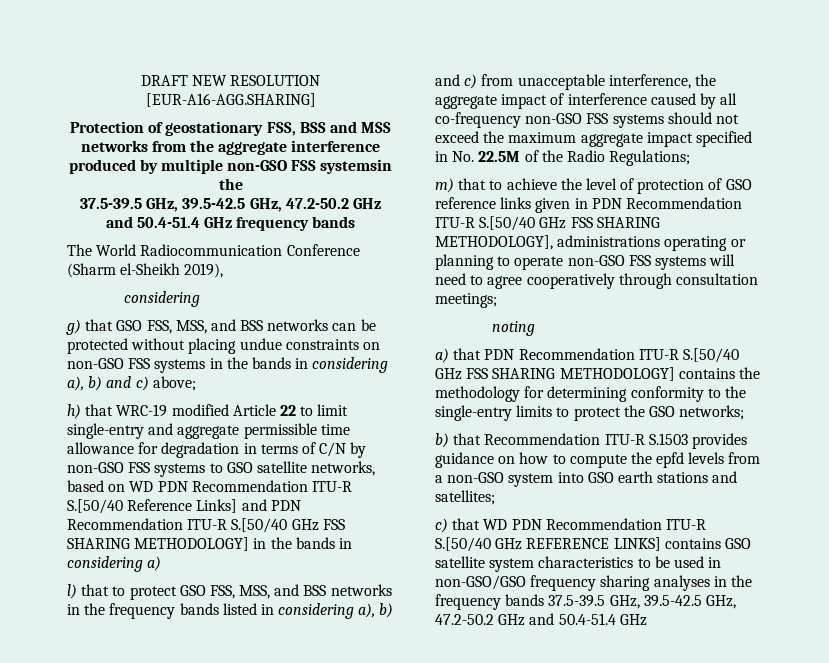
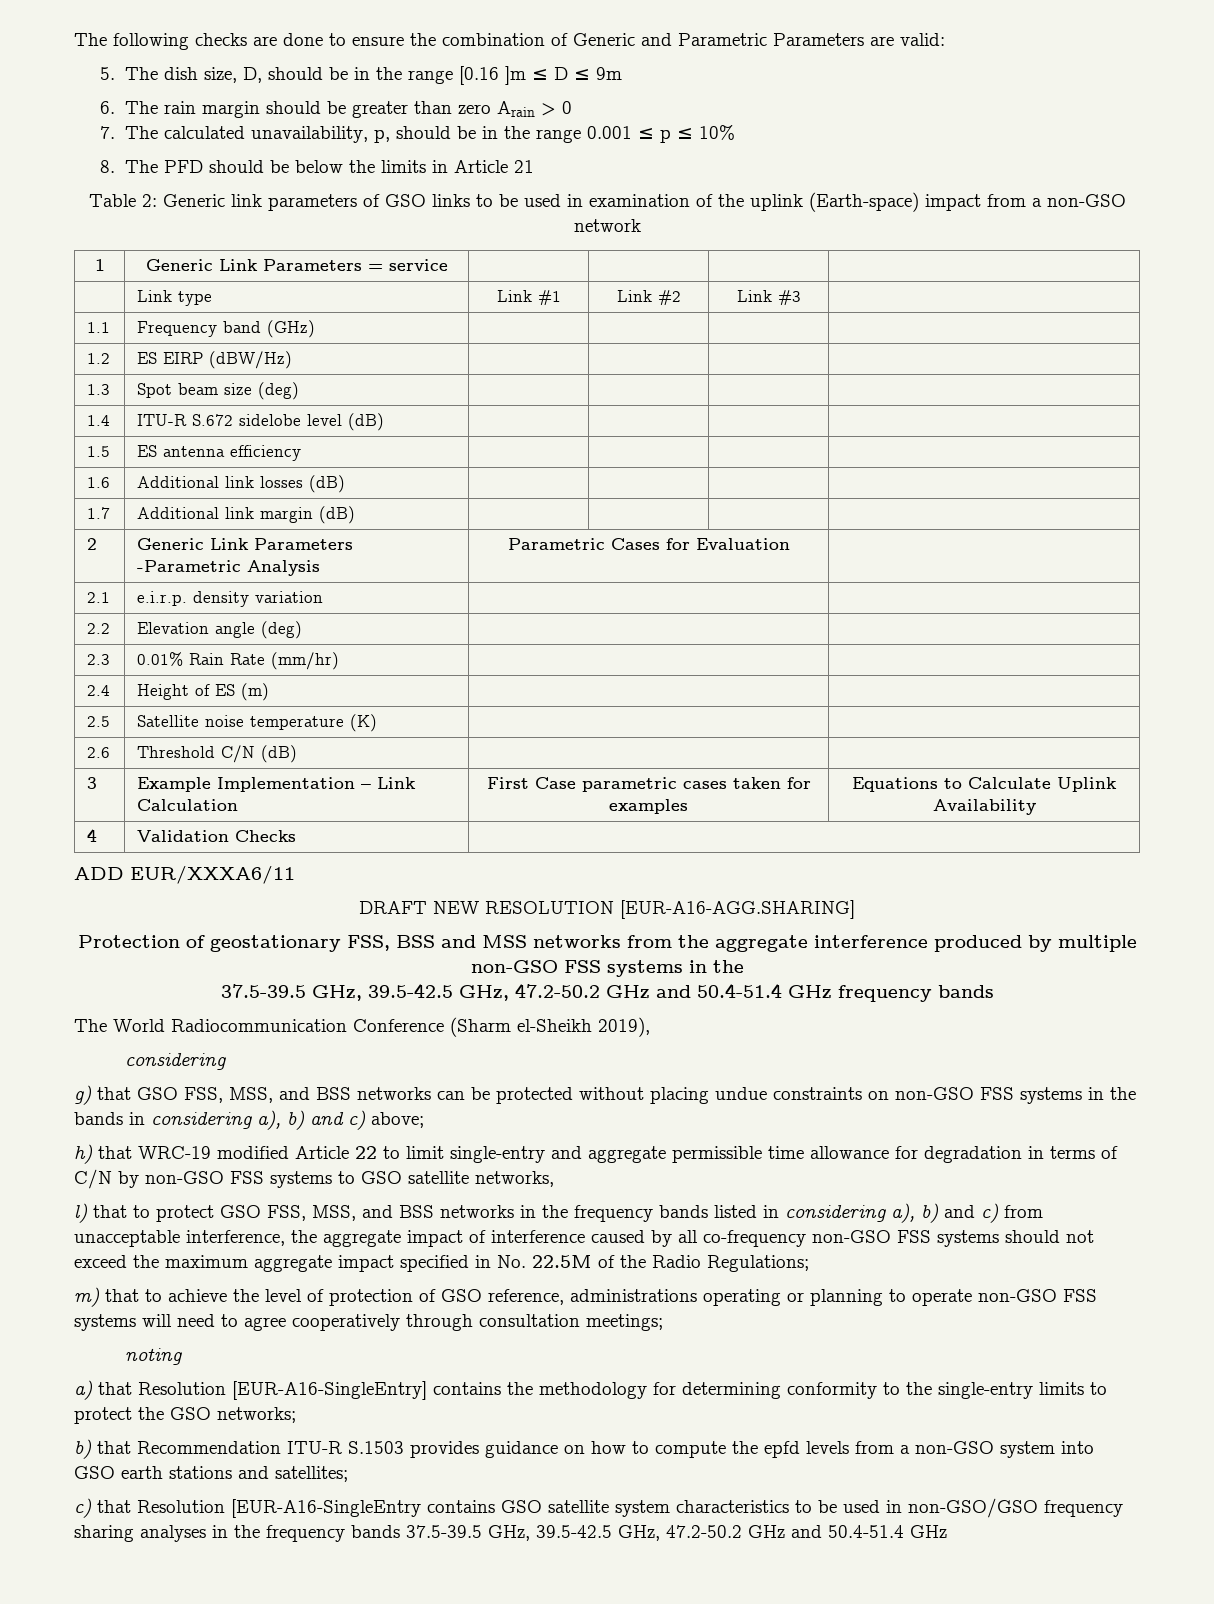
(140, 80) none -> [74,33,945,50] [99,66,623,85] [99,101,573,118] [99,125,736,143] [99,160,535,173] [88,192,1126,212] [573,219,641,232] [94,259,105,271] [145,259,448,271] [137,290,213,306] [496,290,561,305] [616,290,681,305] [736,290,801,305] [87,322,111,333] [137,320,316,338] [87,353,111,364] [137,351,293,369] [87,384,111,395] [137,382,300,400] [87,415,111,426] [137,413,385,431] [87,446,111,457] [137,445,302,461] [87,477,111,488] [137,475,346,493] [87,507,111,519] [137,506,356,524] [87,538,98,550] [137,538,354,550] [137,560,321,576] [507,538,790,550] [87,592,111,603] [137,591,324,607] [87,623,111,634] [137,621,303,639] [87,654,111,665] [137,652,340,670] [87,685,111,696] [137,683,270,701] [87,716,111,727] [137,714,378,732] [87,747,111,758] [137,745,298,763] [87,777,98,789] [137,777,417,792] [137,799,239,811] [486,777,811,792] [609,799,688,814] [852,777,1117,792] [932,799,1036,815] [87,829,98,842] [137,830,297,842] [74,865,295,884] The following checks are done to ensure the combination of Generic and Parametric Parameters are valid: // 5. The dish size, D, should be in the range [0.16 ]m ≤ D ≤ 9m // 6. The rain margin should be greater than zero Arain > 0 // 7. The calculated unavailability, p, should be in the range 0.001 ≤ p ≤ 10% // 8. The PFD should be below the limits in Article 21 // Table 2: Generic link parameters of GSO links to be used in examination of the uplink (Earth-space) impact from a non-GSO network // 1 | Generic Link Parameters = service | | | | // | Link type | Link #1 | Link #2 | Link #3 | // 1.1 | Frequency band (GHz) | | | | // 1.2 | ES EIRP (dBW/Hz) | | | | // 1.3 | Spot beam size (deg) | | | | // 1.4 | ITU-R S.672 sidelobe level (dB) | | | | // 1.5 | ES antenna efficiency | | | | // 1.6 | Additional link losses (dB) | | | | // 1.7 | Additional link margin (dB) | | | | // 2 | Generic Link Parameters -Parametric Analysis | Parametric Cases for Evaluation | // 2.1 | e.i.r.p. density variation | | // 2.2 | Elevation angle (deg) | | // 2.3 | 0.01% Rain Rate (mm/hr) | | // 2.4 | Height of ES (m) | | // 2.5 | Satellite noise temperature (K) | | // 2.6 | Threshold C/N (dB) | | // 3 | Example Implementation – Link Calculation | First Case parametric cases taken for examples | Equations to Calculate Uplink Availability // 4 | Validation Checks | // ADD EUR/XXXA6/11 //
[320,159,393,174] systemsin -> [606,960,707,977] systems in
[67,480,352,492] [67,499,301,514] [67,518,345,533] [67,537,352,551] [67,556,162,572] based on WD PDN Recommendation ITU-R S.[50/40 Reference Links] and PDN Recommendation ITU-R S.[50/40 GHz FSS SHARING METHODOLOGY] in the bands in considering a) -> (554, 1179) none
[435,197,742,213] [435,216,660,231] [435,235,553,250] reference links given in PDN Recommendation ITU-R S.[50/40 GHz FSS SHARING METHODOLOGY], -> [488,1289,564,1305] reference,
[484,348,739,363] [435,367,675,381] PDN Recommendation ITU-R S.[50/40 GHz FSS SHARING METHODOLOGY] -> [138,1381,427,1400] Resolution [EUR-A16-SingleEntry]
[483,518,706,530] [435,537,661,552] WD PDN Recommendation ITU-R S.[50/40 GHz REFERENCE LINKS] -> [137,1499,421,1518] Resolution [EUR-A16-SingleEntry

